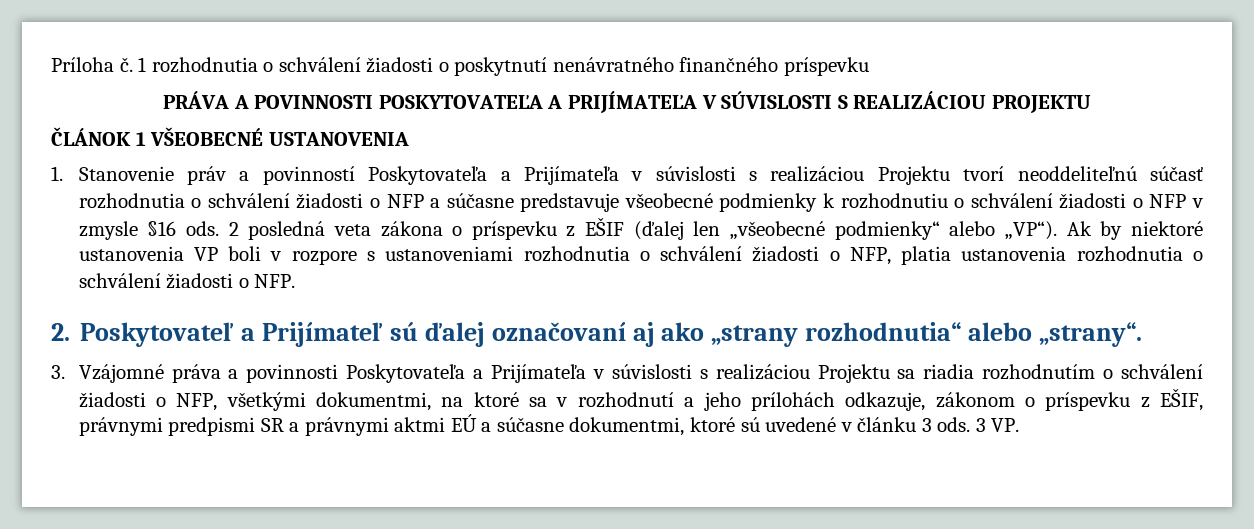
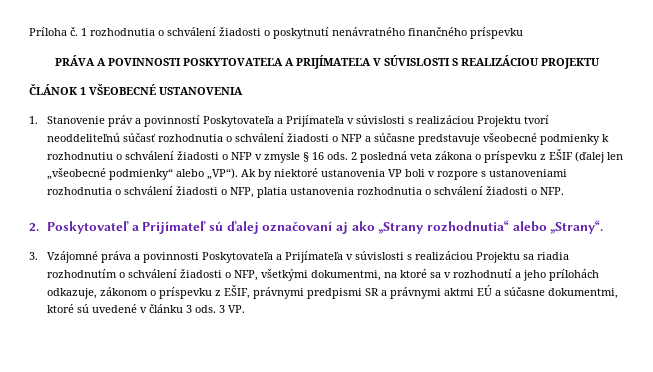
[147,221,177,236] §16 -> [303,152,325,162] § 16
[711,325,799,347] „strany -> [378,222,424,234] „Strany
[1038,322,1142,347] „strany“. -> [550,220,604,234] „Strany“.

